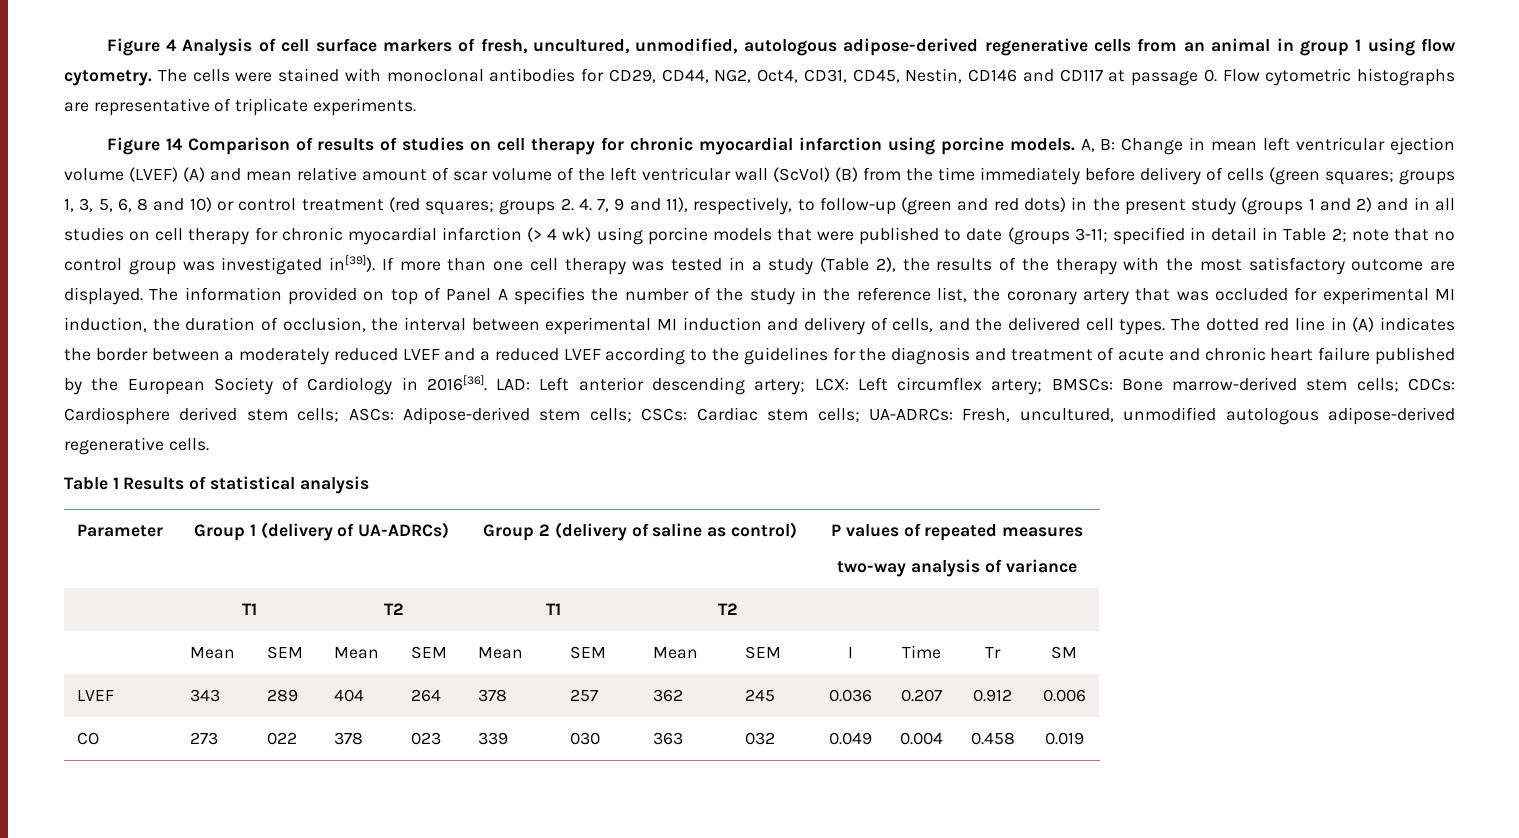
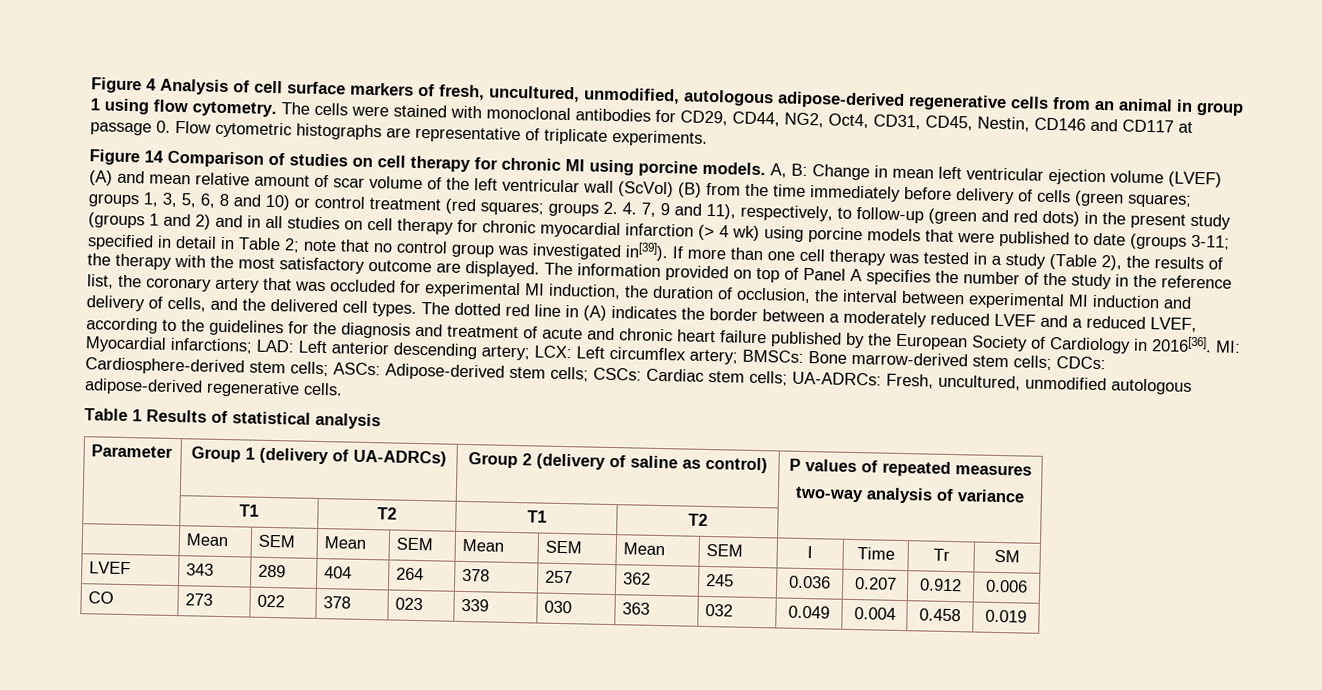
[317,137,882,155] results of studies on cell therapy for chronic myocardial infarction -> [289,153,585,173] studies on cell therapy for chronic MI
[563,349,601,360] LVEF -> [1150,317,1197,333] LVEF,
(487, 383) none -> [1215,340,1241,353] [85,336,253,354] MI: Myocardial infarctions;
[64,407,238,425] Cardiosphere derived -> [85,357,245,376] Cardiosphere-derived

